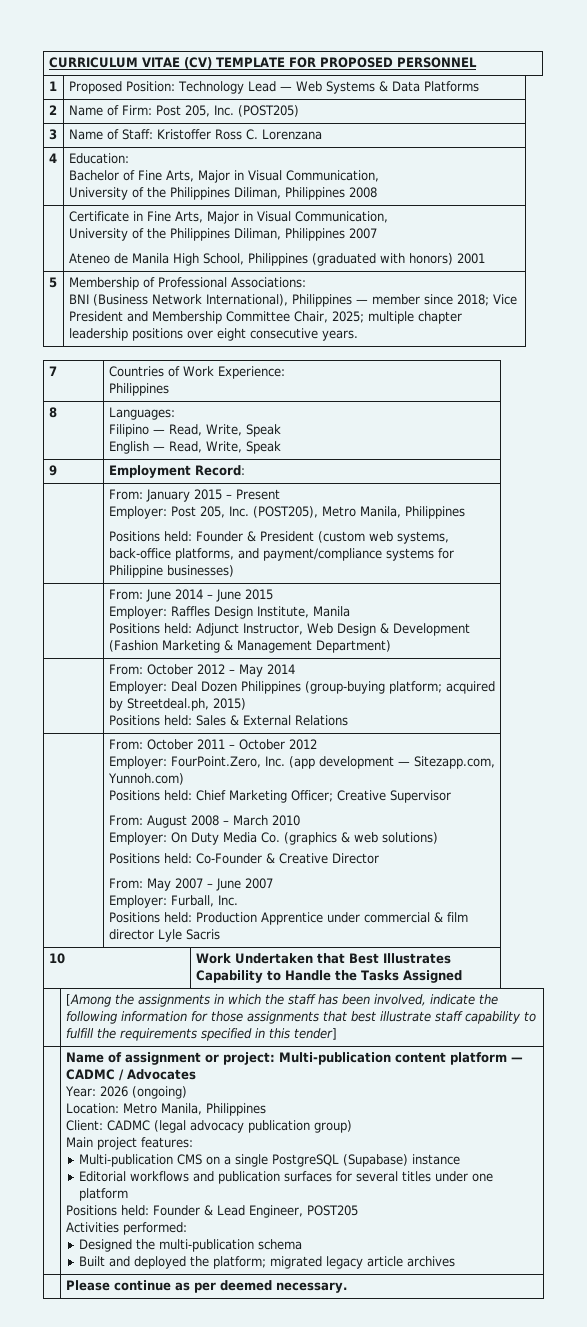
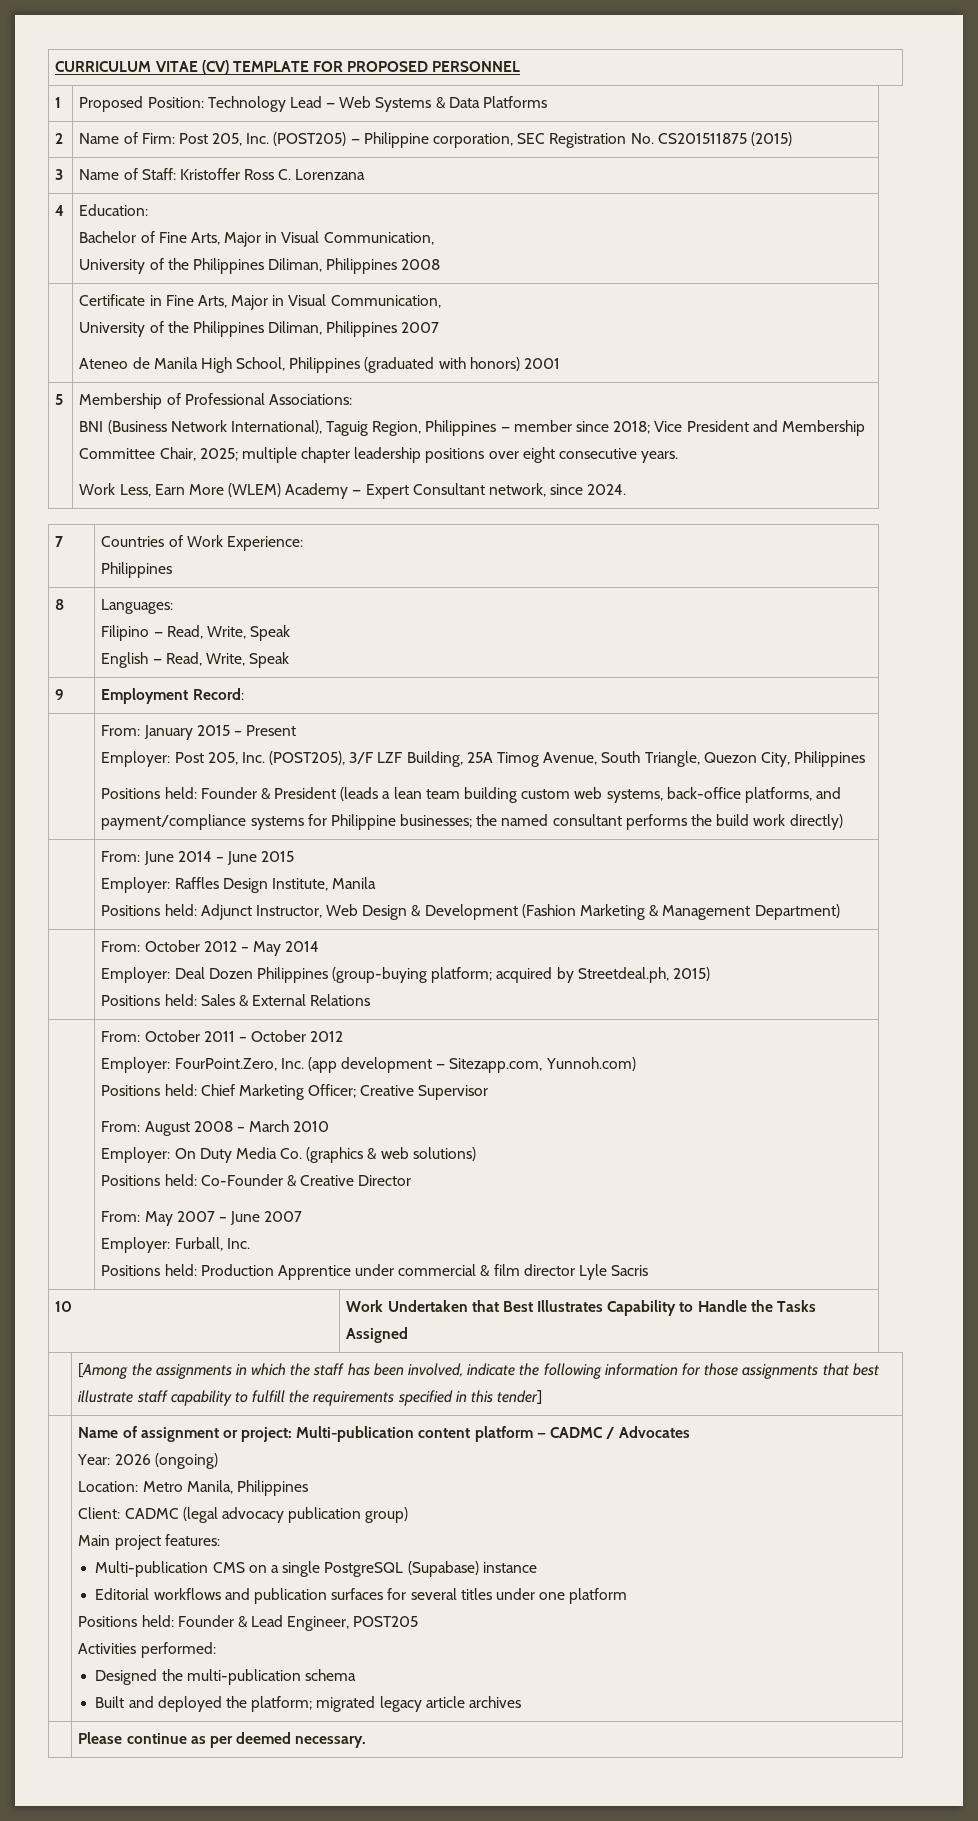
(299, 111) none -> [350,132,792,148] — Philippine corporation, SEC Registration No. CS201511875 (2015)
(288, 300) none -> [326,421,422,436] Taguig Region,
(358, 335) none -> [79,483,627,499] // Work Less, Earn More (WLEM) Academy — Expert Consultant network, since 2024.
[321,506,401,518] Metro Manila, -> [349,751,790,767] 3/F LZF Building, 25A Timog Avenue, South Triangle, Quezon City,
[317,531,365,543] (custom -> [340,787,571,803] (leads a lean team building custom
[166,565,234,577] businesses) -> [400,814,843,830] businesses; the named consultant performs the build work directly)

